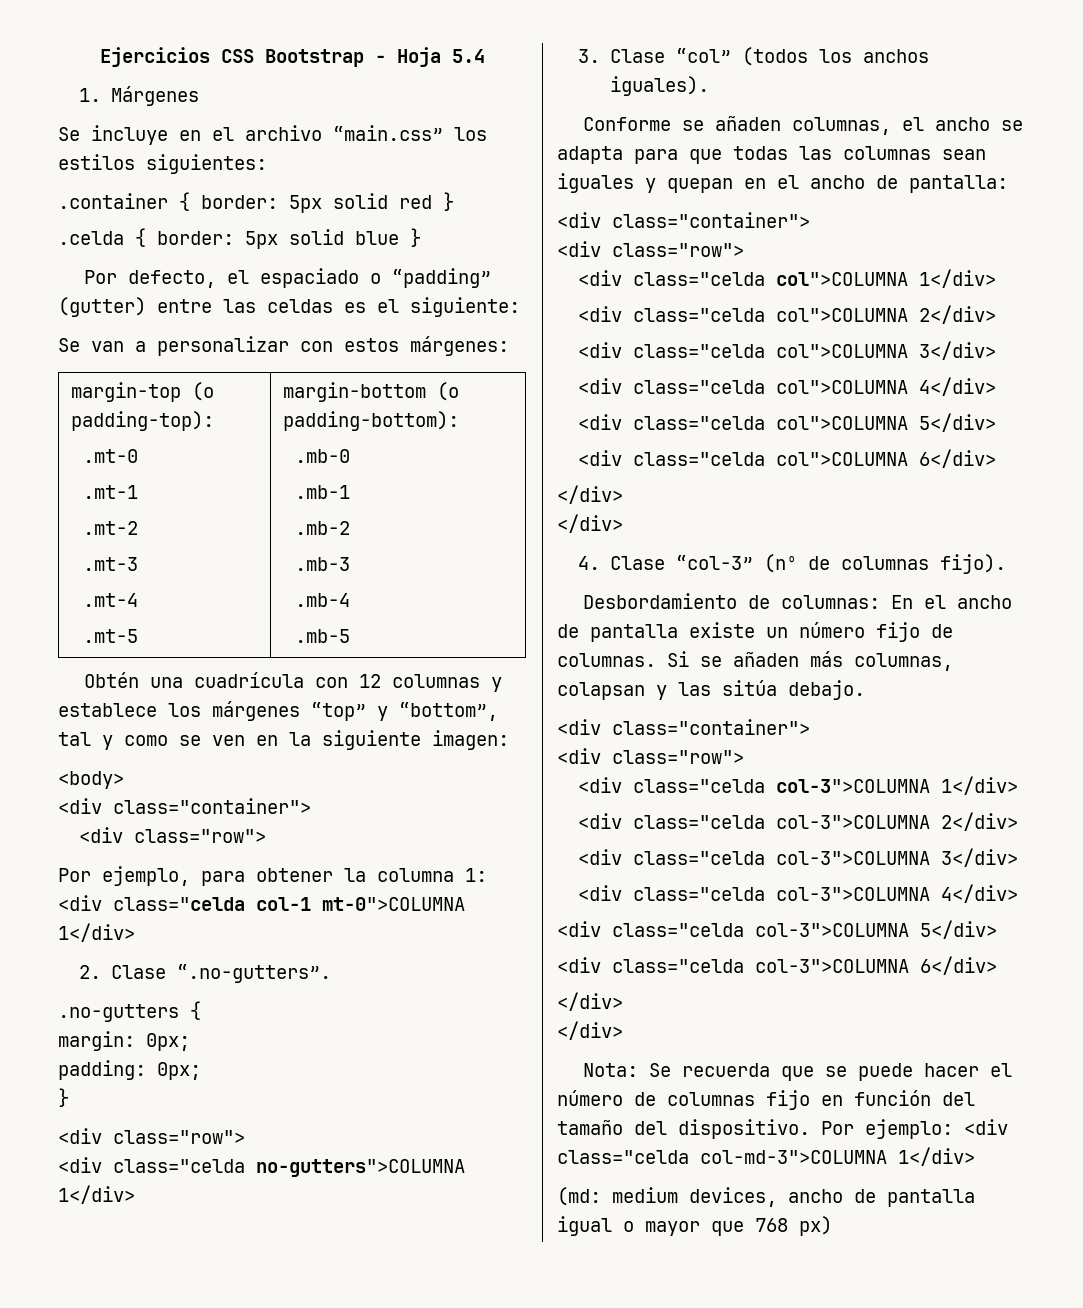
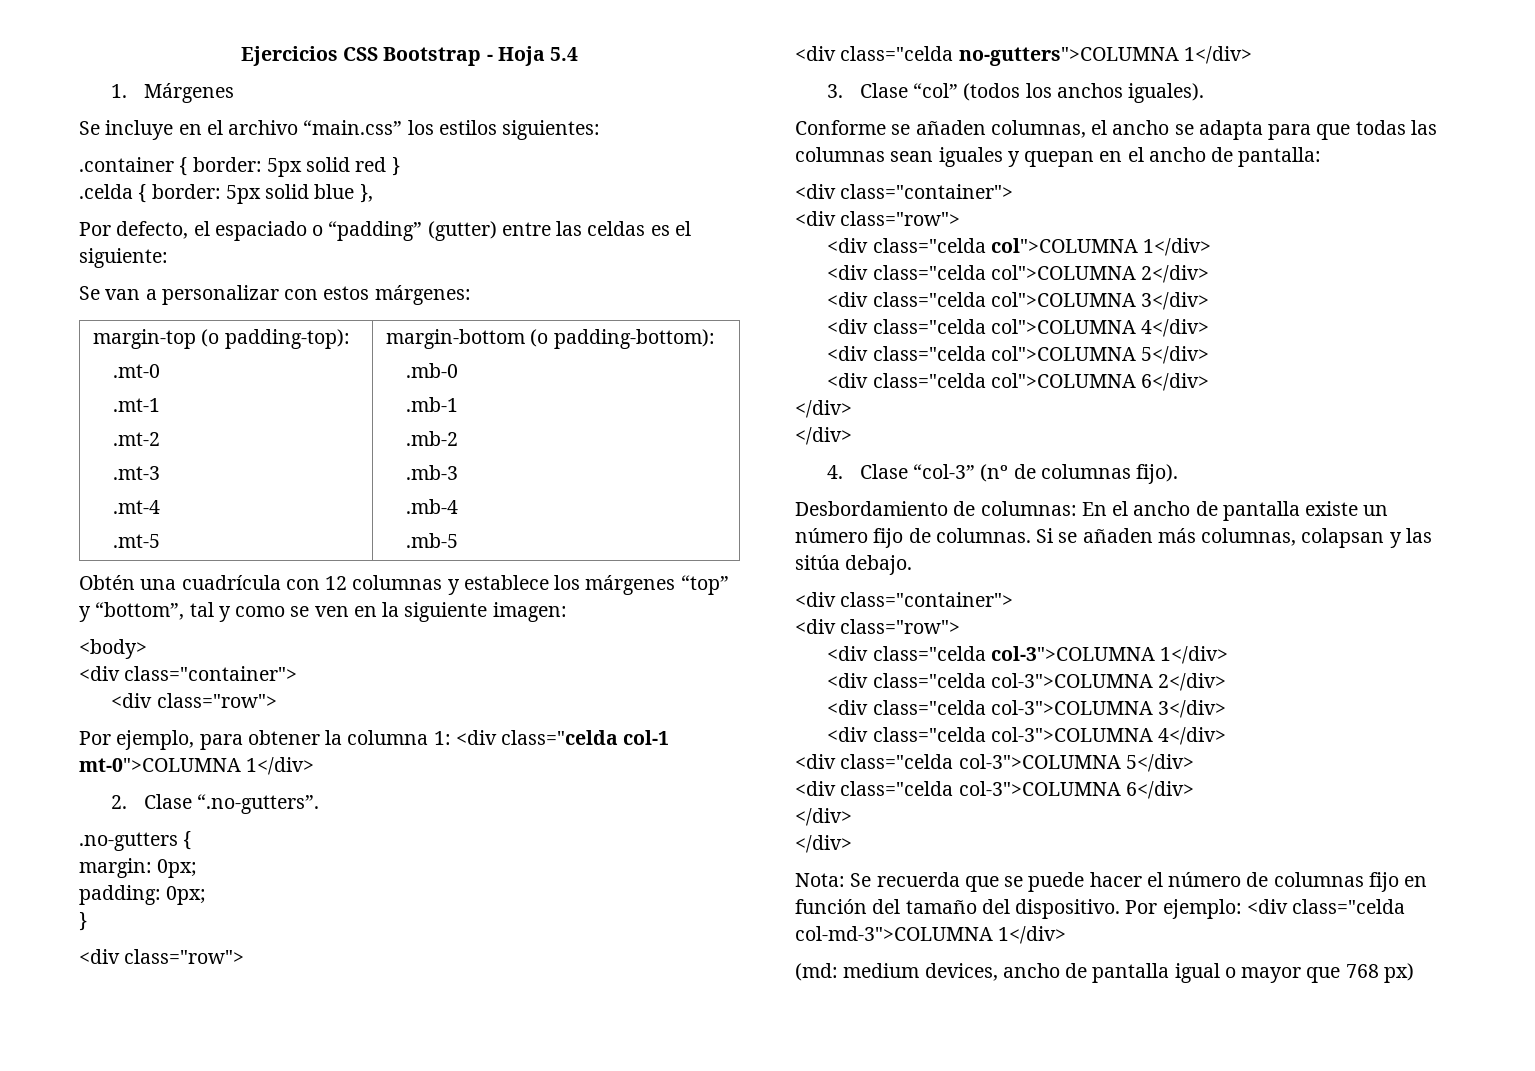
[410,228,421,247] } -> [359,184,373,203] },

